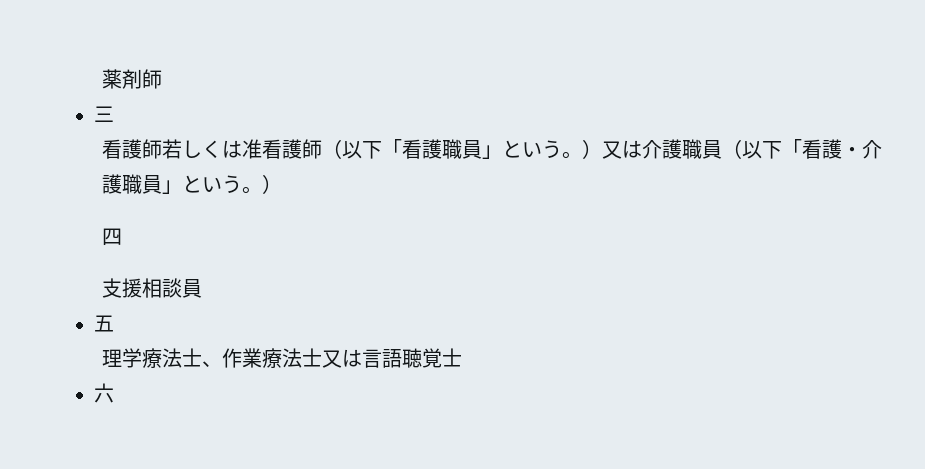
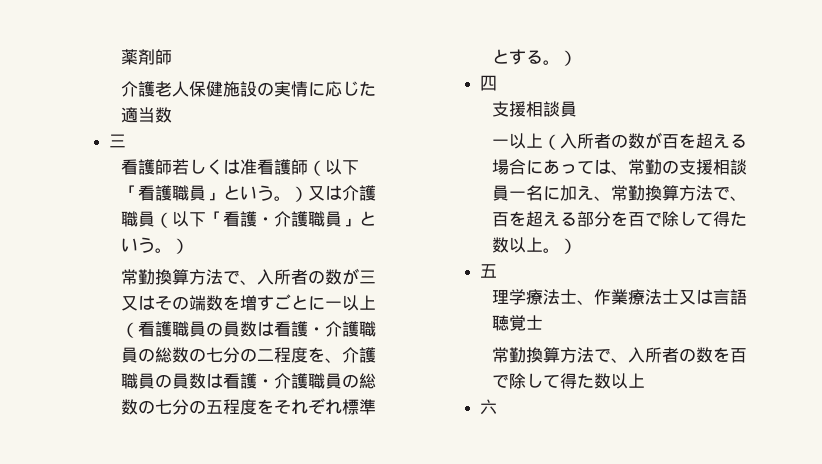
(162, 79) none -> [121,81,377,97] [121,107,173,123] // 介護老人保健施設の実情に応じた適当数
[101,228,122,246] [101,278,202,298] 四 // 支援相談員 -> [121,268,377,285] [121,294,377,311] [121,321,377,338] [121,347,377,363] [121,373,377,389] [121,398,377,415] [492,49,578,66] [479,75,497,91] [492,101,578,117] [492,132,748,150] [492,159,748,175] [492,185,748,201] [492,211,748,227] [492,237,578,254] 常勤換算方法で、入所者の数が三又はその端数を増すごとに一以上（看護職員の員数は看護・介護職員の総数の七分の二程度を、介護職員の員数は看護・介護職員の総数の七分の五程度をそれぞれ標準とする。） // 四 // 支援相談員 // 一以上（入所者の数が百を超える場合にあっては、常勤の支援相談員一名に加え、常勤換算方法で、百を超える部分を百で除して得た数以上。）
(462, 357) none -> [492,347,748,363] [492,373,646,389] // 常勤換算方法で、入所者の数を百で除して得た数以上

